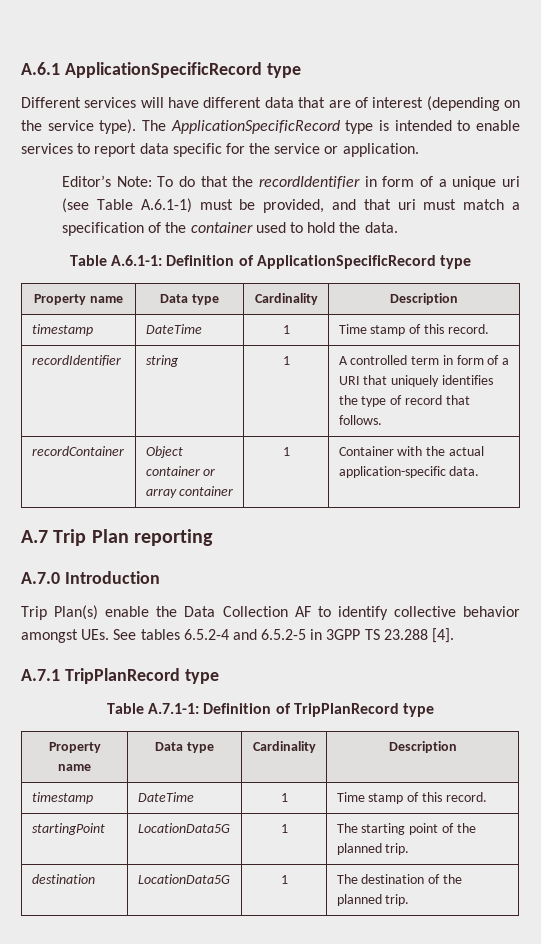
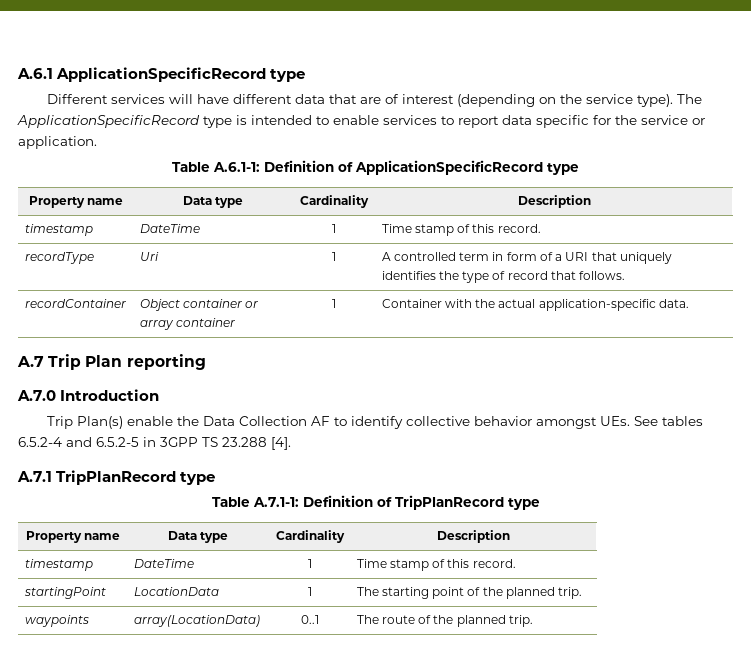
[62,175,520,190] [62,198,520,213] [62,222,398,236] // Editor’s Note: To do that the recordIdentifier in form of a unique uri (see Table A.6.1-1) must be provided, and that uri must match a specification of the container used to hold the data. -> (97, 142) none
[31,355,121,366] [145,355,179,367] recordIdentifier | string -> [24,252,94,264] [139,252,159,261] recordType | Uri
[137,823,230,833] LocationData5G -> [133,587,219,596] LocationData
[31,874,95,884] [137,874,230,884] [280,875,288,884] [336,874,425,884] destination | LocationData5G | 1 | The destination -> [24,615,89,627] [133,615,260,627] [300,615,319,624] [356,615,415,624] waypoints | array(LocationData) | 0..1 | The route

